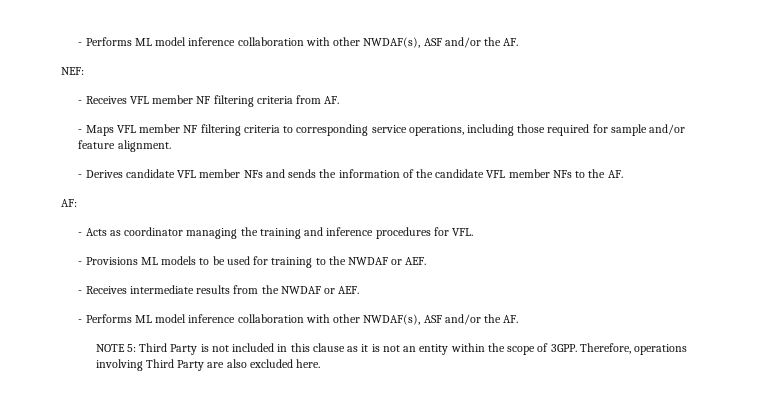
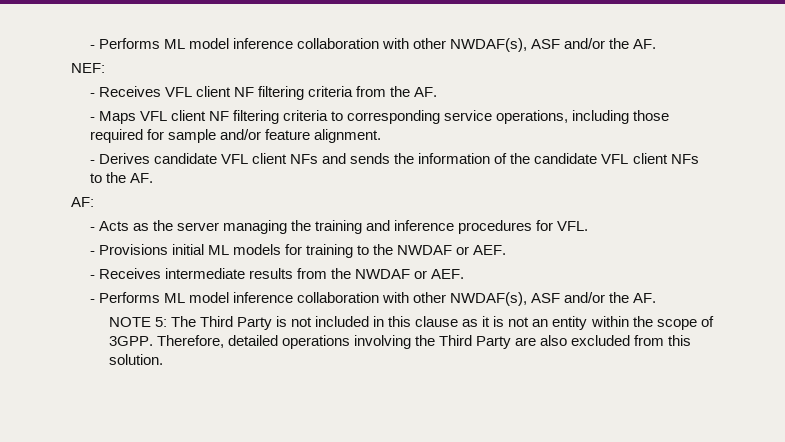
[152,95,194,104] member -> [195,86,231,97] client
(322, 99) none -> [390,86,411,97] the
[139,124,181,133] member -> [170,110,206,121] client
[199,169,241,178] member -> [252,153,288,164] client
[508,169,550,178] member -> [632,153,668,164] client
[124,227,184,236] coordinator -> [152,220,220,231] the server
(138, 261) none -> [171,244,204,255] initial
[199,256,250,265] to be used -> (282, 249) none
(136, 348) none -> [170,316,196,327] The
(631, 348) none -> [227,335,278,346] detailed
(143, 365) none -> [414,335,435,346] the
[296,359,321,368] here. -> [634,335,692,346] [108,354,163,365] from this solution.

